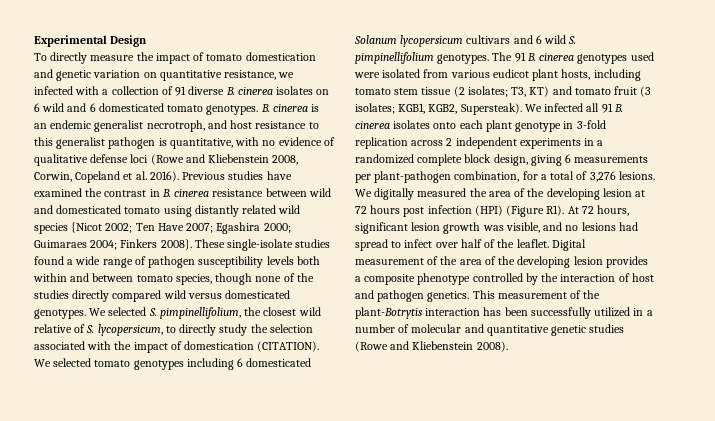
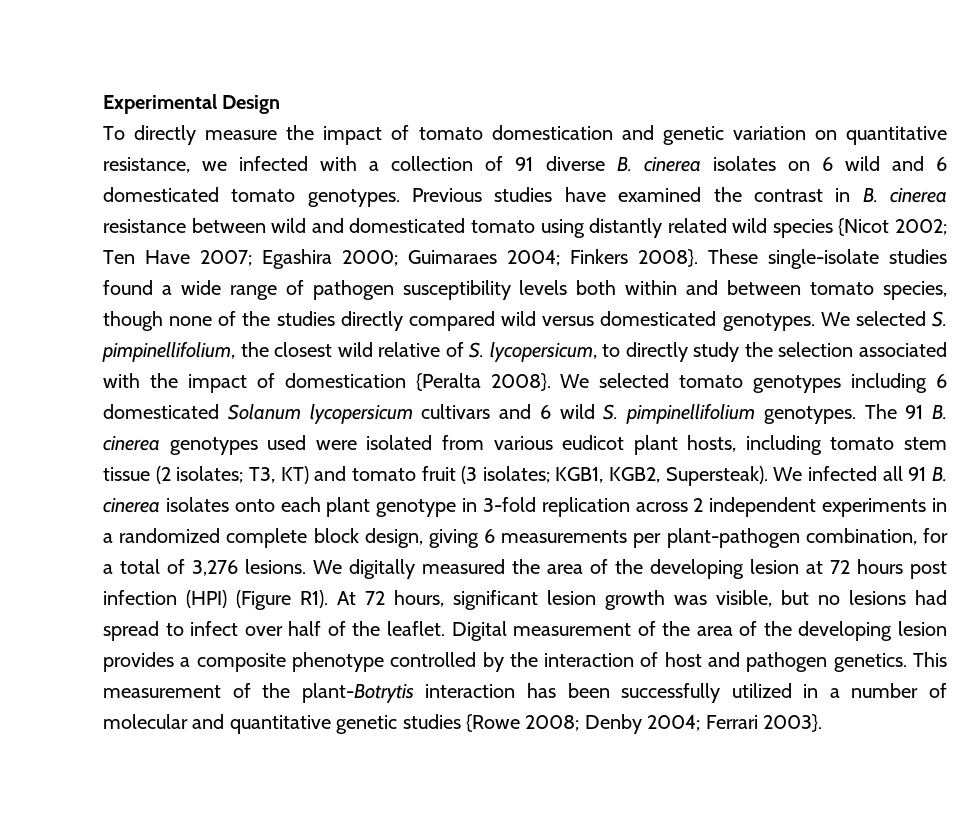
[260,104,320,112] [34,120,319,132] [34,137,335,149] [34,154,299,166] [34,171,179,183] B. cinerea is an endemic generalist necrotroph, and host resistance to this generalist pathogen is quantitative, with no evidence of qualitative defense loci (Rowe and Kliebenstein 2008, Corwin, Copeland et al. 2016). -> (400, 198) none
[257,341,320,352] (CITATION). -> [415,373,551,391] {Peralta 2008}.
[543,222,563,231] and -> [781,590,809,605] but
[355,341,508,352] (Rowe and Kliebenstein 2008). -> [466,714,822,734] {Rowe 2008; Denby 2004; Ferrari 2003}.

